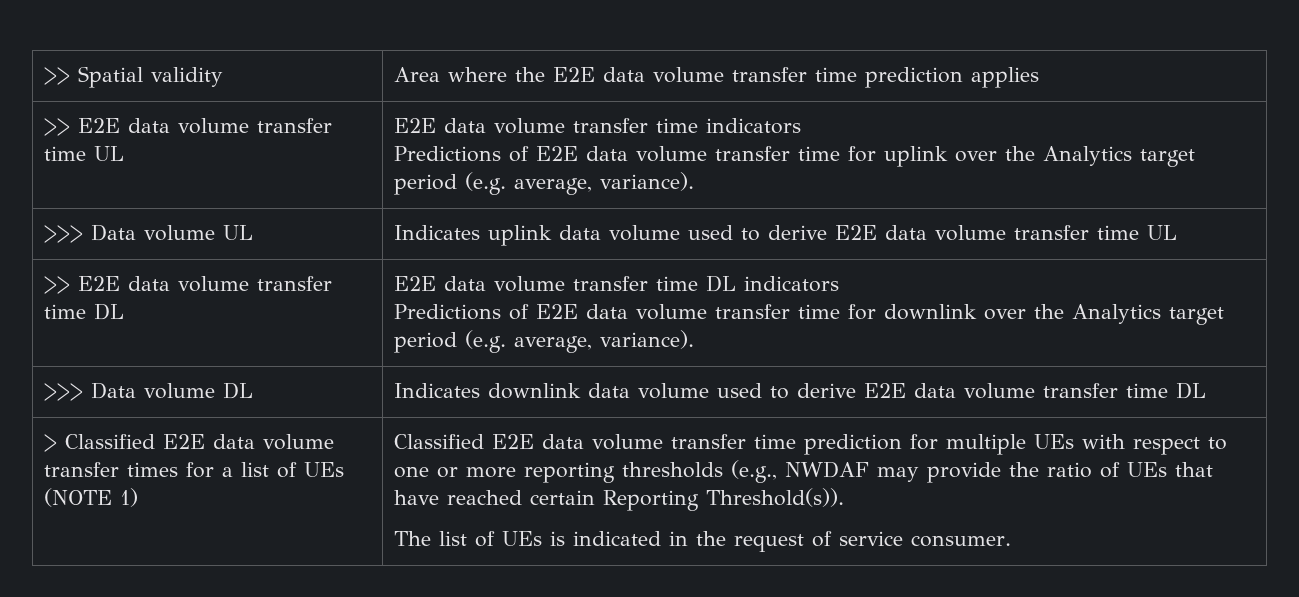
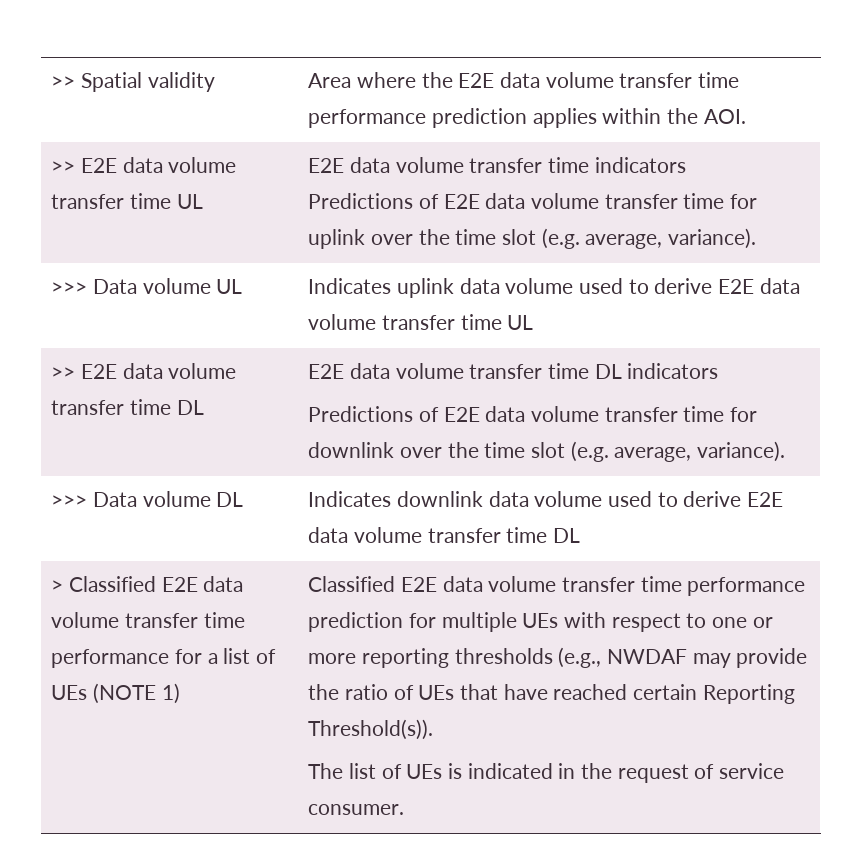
(857, 74) none -> [308,109,427,128] performance
(1039, 77) none -> [602,108,746,124] within the AOI.
[1042,146,1195,167] [393,174,457,195] Analytics target period -> [455,229,537,245] time slot
[1071,304,1224,325] [393,332,457,353] Analytics target period -> [484,442,566,458] time slot
[126,462,178,477] times -> [203,612,245,628] [51,649,170,668] time performance
(796, 441) none -> [687,577,806,596] performance

